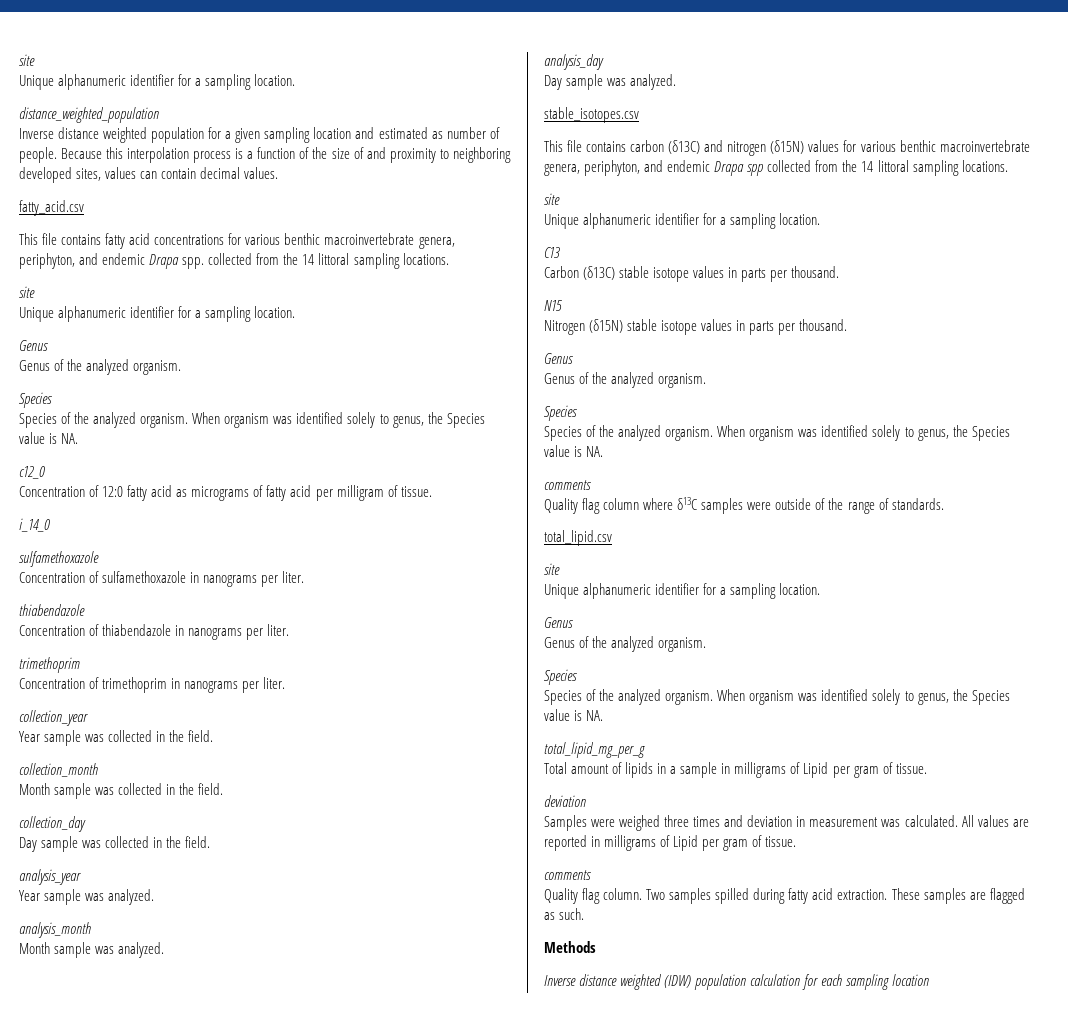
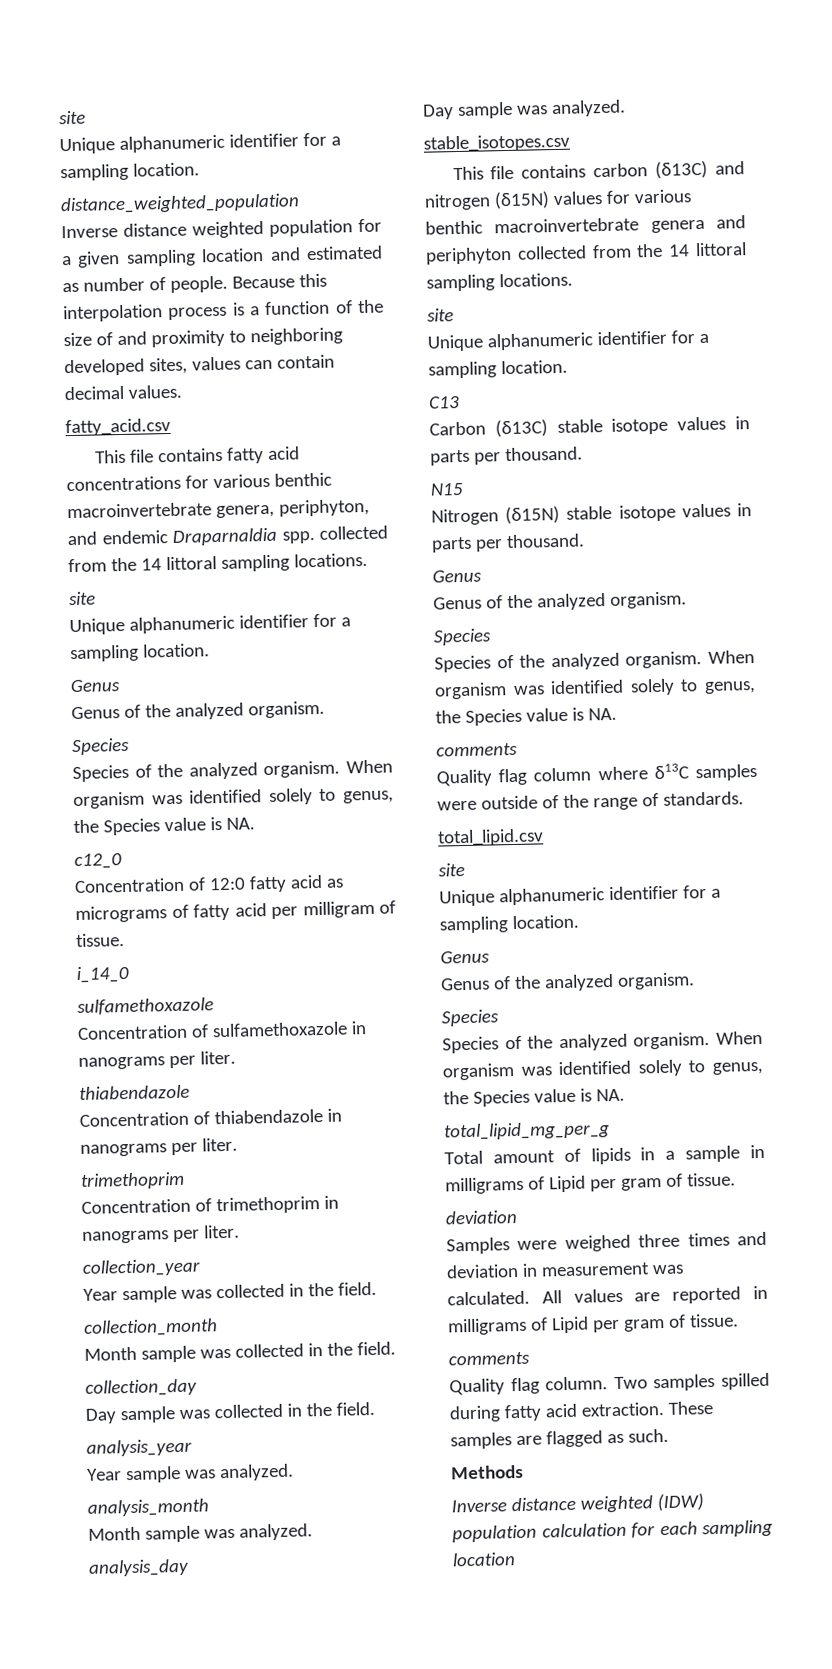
[149,254,180,269] Drapa -> [172,527,277,546] Draparnaldia
[544,160,764,176] genera, periphyton, and endemic Drapa spp -> [650,215,746,234] [425,246,512,265] genera and periphyton

